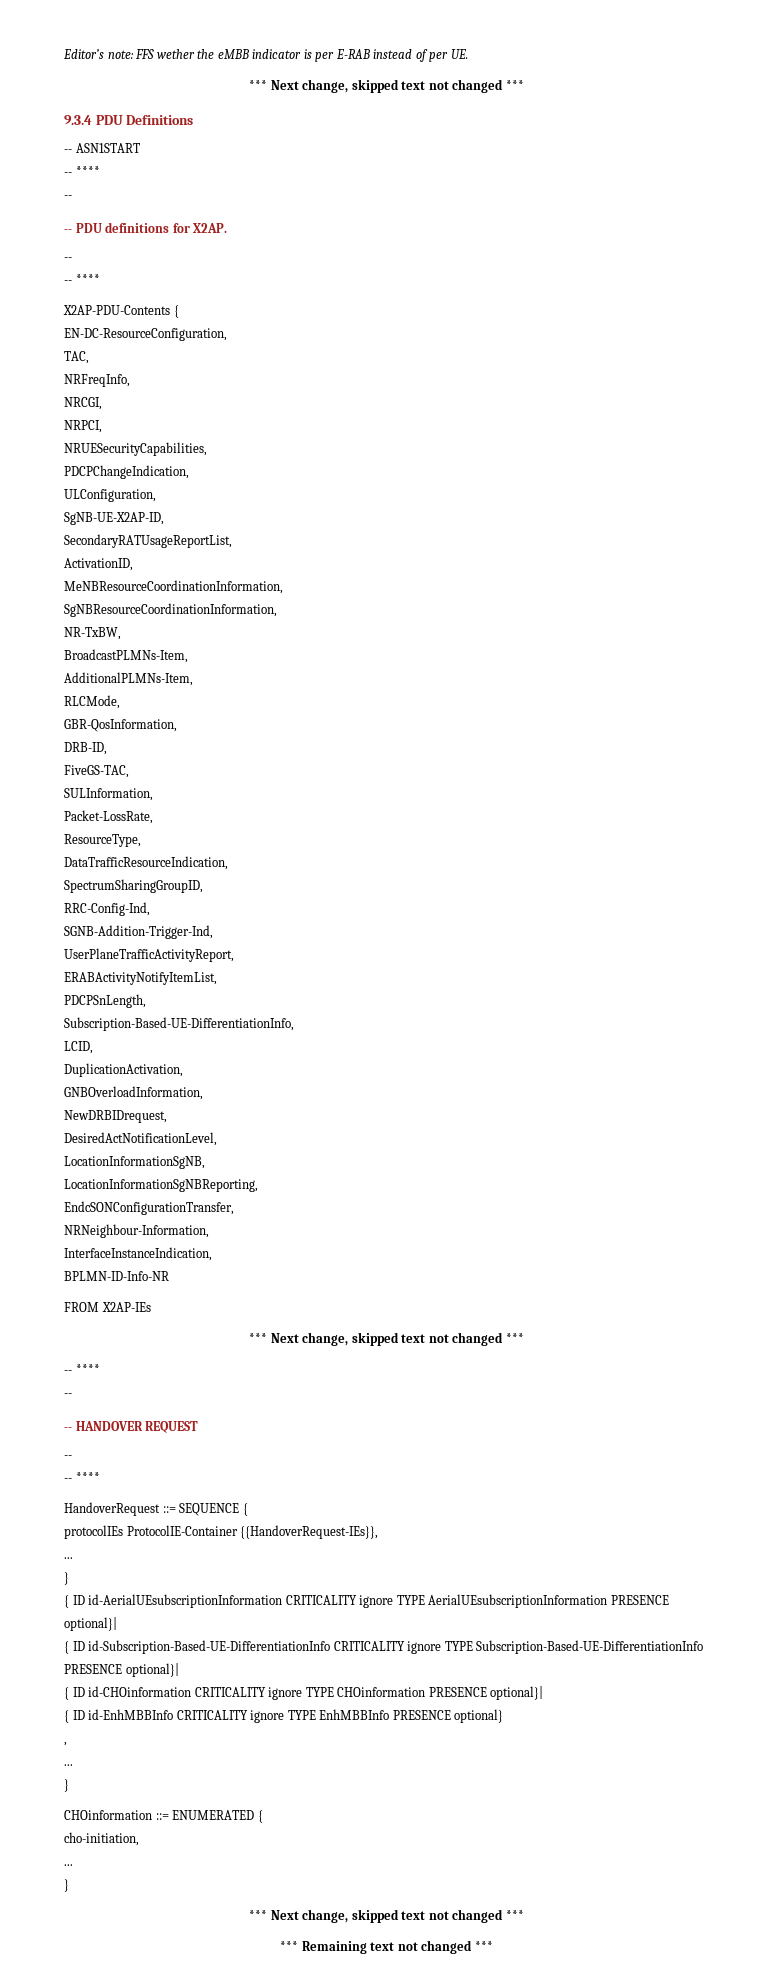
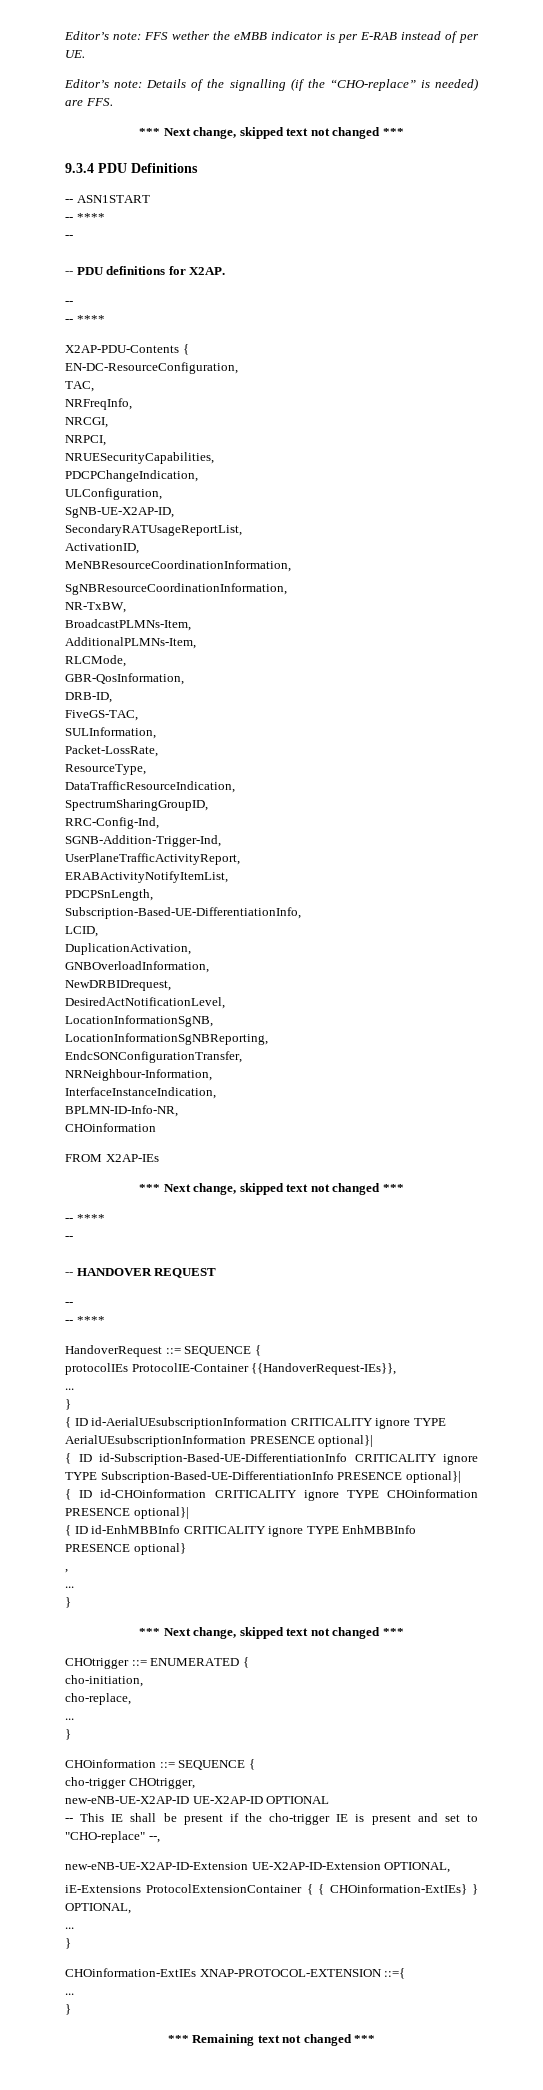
(468, 54) none -> [64,78,478,91] [65,98,113,106] // Editor’s note: Details of the signalling (if the “CHO-replace” is needed) are FFS.
[64,1271,169,1281] BPLMN-ID-Info-NR -> [65,1105,178,1117] [65,1123,156,1132] BPLMN-ID-Info-NR, // CHOinformation
[64,1810,263,1823] [64,1832,139,1846] [64,1864,73,1866] [64,1879,69,1892] [249,1909,524,1923] // CHOinformation ::= ENUMERATED { // cho-initiation, // ... // } // *** Next change, skipped text not changed *** -> [139,1627,404,1639] [65,1657,249,1669] [65,1675,143,1687] [65,1693,131,1705] [65,1718,74,1720] [65,1729,71,1740] [65,1759,255,1770] [65,1777,195,1789] [65,1796,330,1804] [65,1813,479,1825] [65,1831,160,1843] [65,1862,451,1873] [65,1884,479,1895] [65,1903,131,1914] [65,1927,74,1929] [65,1938,71,1949] [65,1968,406,1979] [65,1993,74,1995] [65,2004,71,2015] // *** Next change, skipped text not changed *** // CHOtrigger ::= ENUMERATED { // cho-initiation, // cho-replace, // ... // } // CHOinformation ::= SEQUENCE { // cho-trigger CHOtrigger, // new-eNB-UE-X2AP-ID UE-X2AP-ID OPTIONAL // -- This IE shall be present if the cho-trigger IE is present and set to "CHO-replace" --, // new-eNB-UE-X2AP-ID-Extension UE-X2AP-ID-Extension OPTIONAL, // iE-Extensions ProtocolExtensionContainer { { CHOinformation-ExtIEs} } OPTIONAL, // ... // } // CHOinformation-ExtIEs XNAP-PROTOCOL-EXTENSION ::={ // ... // }

